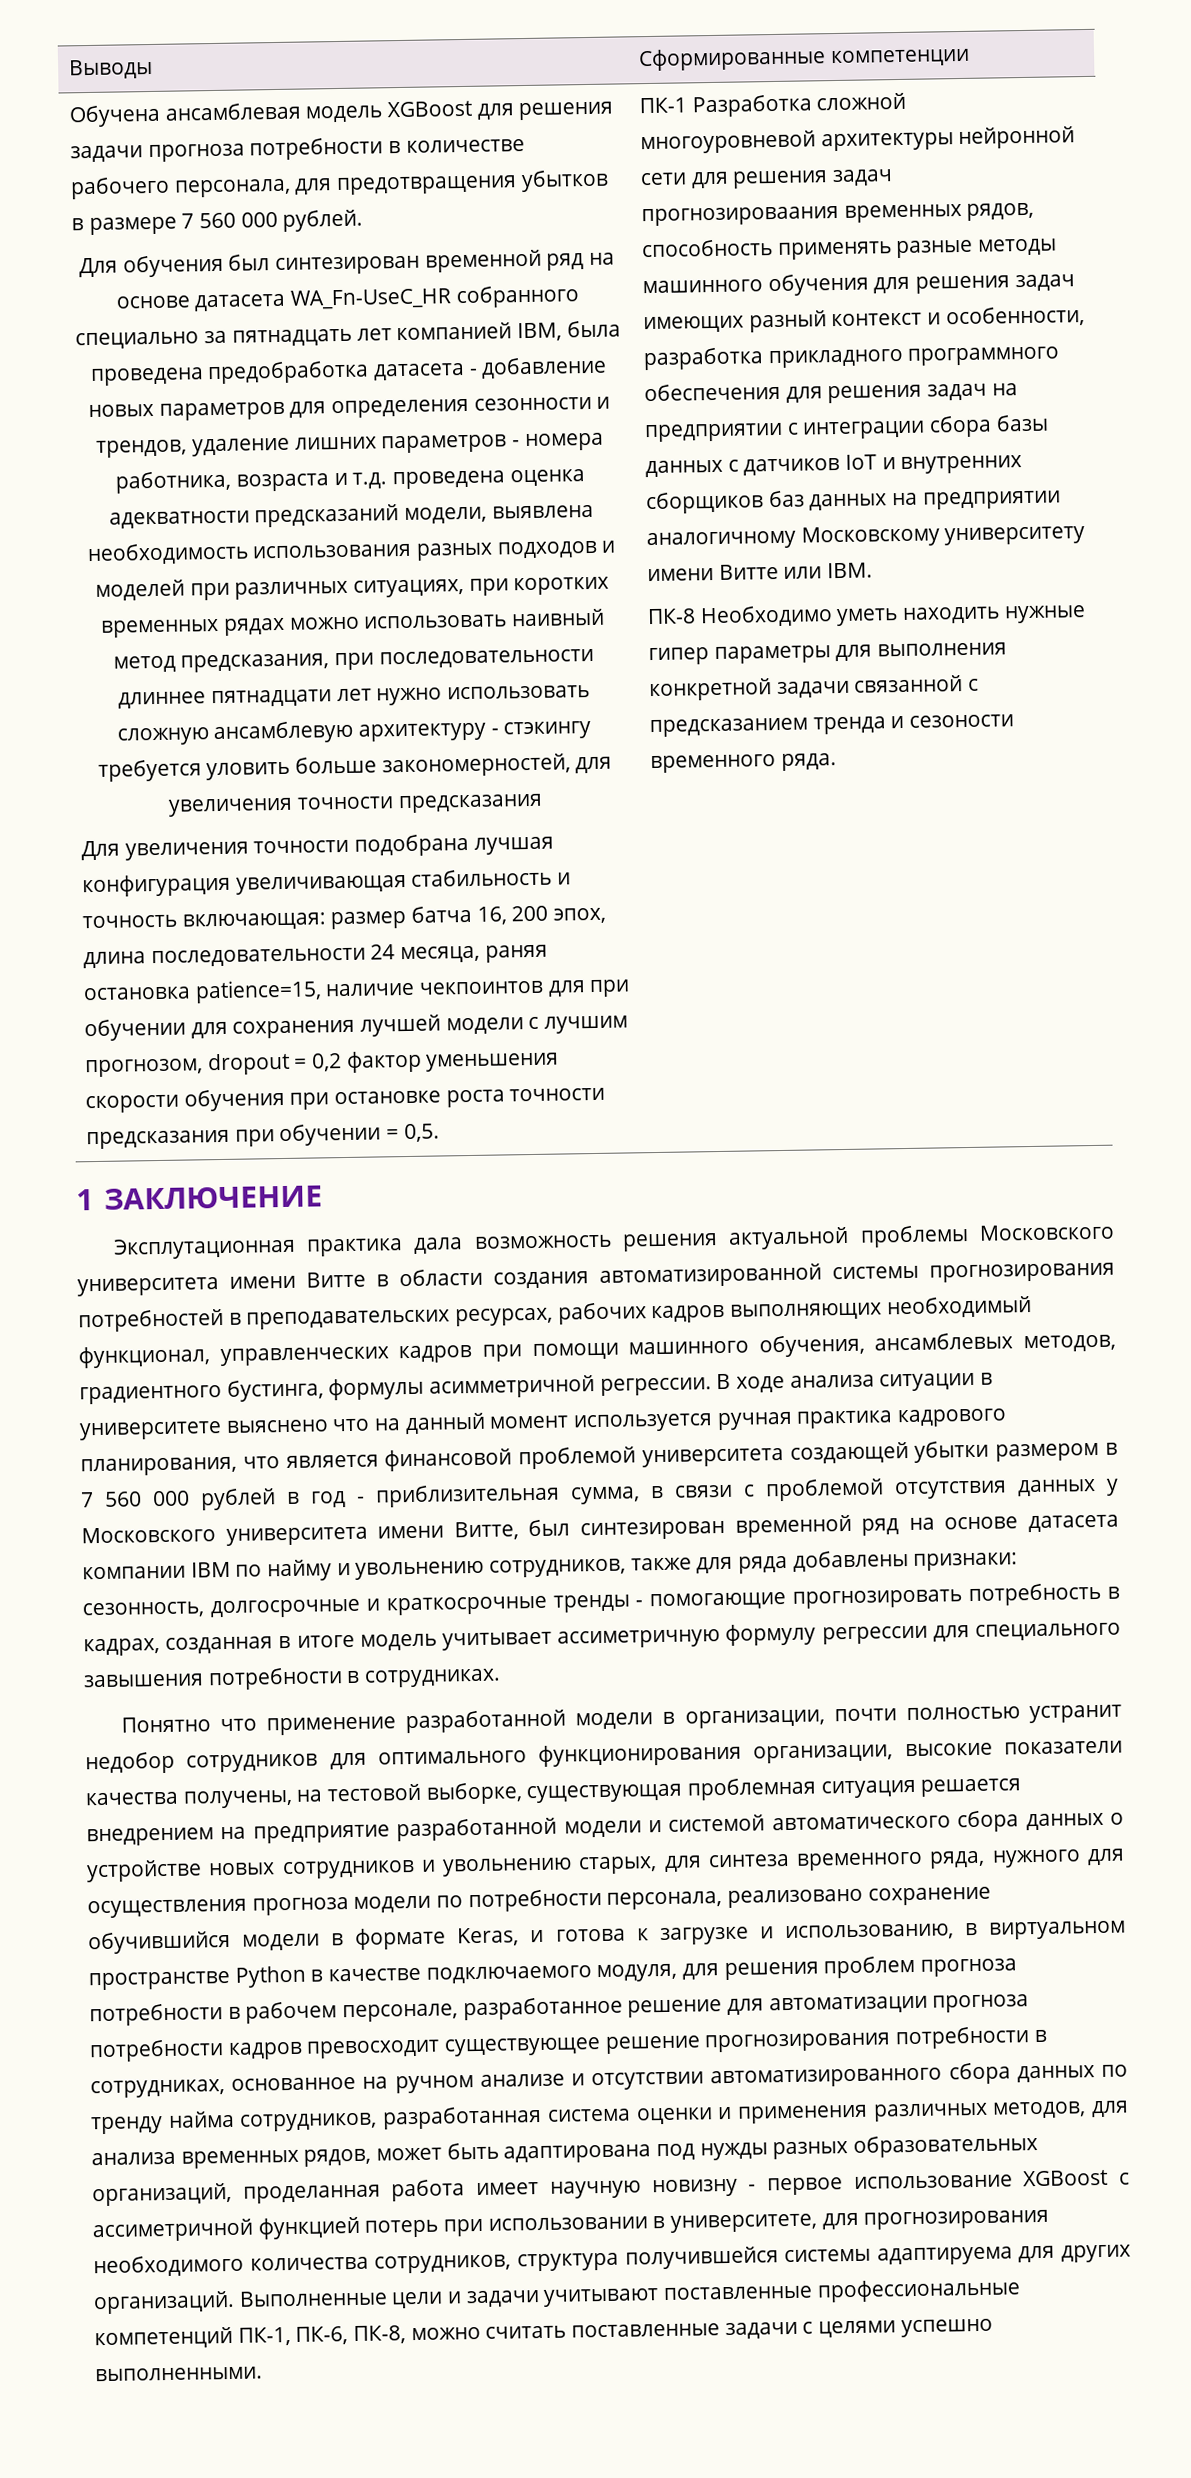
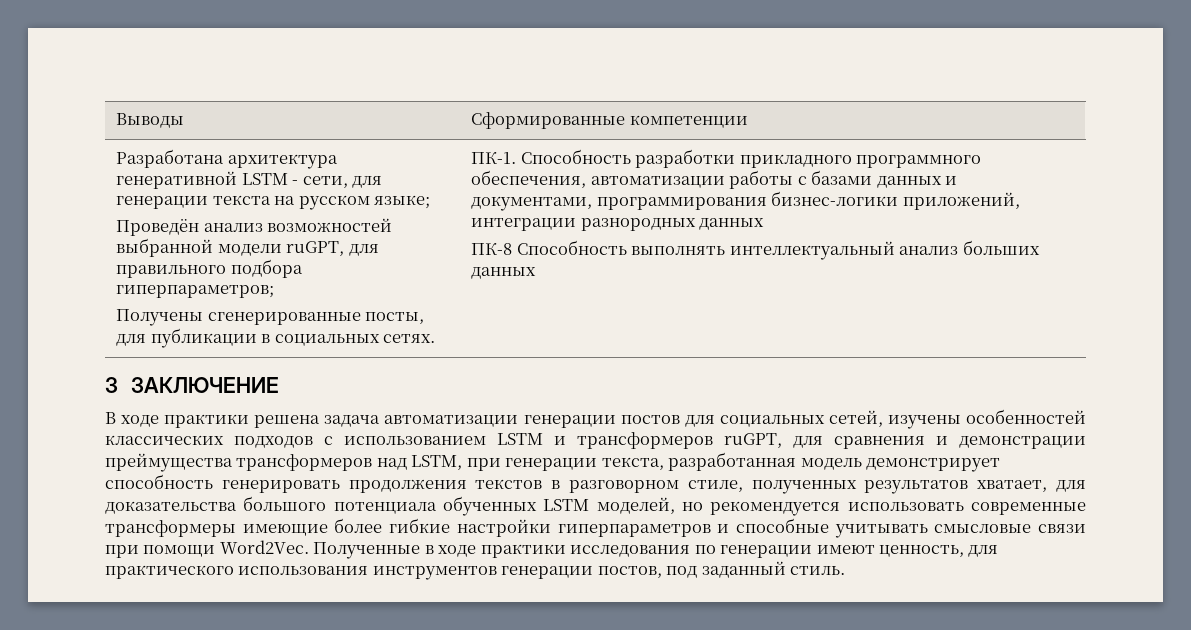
[68,100,615,128] [69,137,525,163] [69,169,609,200] [70,209,364,236] [78,249,616,278] [115,285,580,312] [75,320,621,350] [89,356,608,387] [87,396,611,421] [96,432,604,458] [115,469,585,494] [108,504,594,529] [86,540,616,566] [94,576,610,601] [101,608,605,638] [112,648,594,673] [118,685,590,709] [116,720,592,746] [97,753,613,782] [168,793,543,817] [80,833,554,861] [81,868,572,898] [81,905,607,931] [82,944,548,969] [82,979,631,1004] [83,1014,629,1042] [84,1050,560,1078] [84,1087,606,1114] [85,1123,440,1150] [638,92,907,118] [639,126,1076,155] [639,169,894,189] [640,202,1035,227] [640,238,1058,260] [641,273,1075,297] [642,306,1085,334] [642,346,1061,371] [643,382,1018,404] [643,414,1049,443] [644,454,1023,478] [645,490,1061,515] [645,525,1086,551] [646,562,874,582] [646,605,1086,628] [647,642,1008,666] [648,675,980,702] [648,714,1015,738] [649,753,837,774] [76,1185,323,1211] [112,1223,1115,1260] [77,1262,1115,1297] [78,1296,1032,1333] [78,1332,1116,1369] [79,1372,994,1405] [79,1408,1008,1441] [80,1440,1119,1477] [81,1478,1119,1511] [81,1514,1120,1546] [82,1550,1019,1582] [82,1582,1121,1619] [83,1622,1121,1657] [83,1667,502,1691] [120,1704,1122,1736] [85,1740,1123,1775] [85,1777,1022,1809] [86,1810,1124,1847] [86,1848,1125,1883] [87,1886,991,1919] [88,1920,1127,1955] [88,1955,1018,1991] [89,1994,1030,2027] [89,2026,1047,2063] [90,2062,1128,2099] [91,2100,1130,2135] [91,2134,1039,2169] [92,2169,1131,2207] [92,2209,1050,2243] [93,2244,1131,2278] [93,2278,1021,2315] [94,2318,993,2350] [95,2366,263,2382] Обучена ансамблевая модель XGBoost для решения задачи прогноза потребности в количестве рабочего персонала, для предотвращения убытков в размере 7 560 000 рублей. // Для обучения был синтезирован временной ряд на основе датасета WA_Fn-UseC_HR собранного специально за пятнадцать лет компанией IBM, была проведена предобработка датасета - добавление новых параметров для определения сезонности и трендов, удаление лишних параметров - номера работника, возраста и т.д. проведена оценка адекватности предсказаний модели, выявлена необходимость использования разных подходов и моделей при различных ситуациях, при коротких временных рядах можно использовать наивный метод предсказания, при последовательности длиннее пятнадцати лет нужно использовать сложную ансамблевую архитектуру - стэкингу требуется уловить больше закономерностей, для увеличения точности предсказания // Для увеличения точности подобрана лучшая конфигурация увеличивающая стабильность и точность включающая: размер батча 16, 200 эпох, длина последовательности 24 месяца, раняя остановка patience=15, наличие чекпоинтов для при обучении для сохранения лучшей модели с лучшим прогнозом, dropout = 0,2 фактор уменьшения скорости обучения при остановке роста точности предсказания при обучении = 0,5. | ПК-1 Разработка сложной многоуровневой архитектуры нейронной сети для решения задач прогнозироваания временных рядов, способность применять разные методы машинного обучения для решения задач имеющих разный контекст и особенности, разработка прикладного программного обеспечения для решения задач на предприятии с интеграции сбора базы данных с датчиков IoT и внутренних сборщиков баз данных на предприятии аналогичному Московскому университету имени Витте или IBM. // ПК-8 Необходимо уметь находить нужные гипер параметры для выполнения конкретной задачи связанной с предсказанием тренда и сезоности временного ряда. // 1 ЗАКЛЮЧЕНИЕ // Эксплутационная практика дала возможность решения актуальной проблемы Московского университета имени Витте в области создания автоматизированной системы прогнозирования потребностей в преподавательских ресурсах, рабочих кадров выполняющих необходимый функционал, управленческих кадров при помощи машинного обучения, ансамблевых методов, градиентного бустинга, формулы асимметричной регрессии. В ходе анализа ситуации в университете выяснено что на данный момент используется ручная практика кадрового планирования, что является финансовой проблемой университета создающей убытки размером в 7 560 000 рублей в год - приблизительная сумма, в связи с проблемой отсутствия данных у Московского университета имени Витте, был синтезирован временной ряд на основе датасета компании IBM по найму и увольнению сотрудников, также для ряда добавлены признаки: сезонность, долгосрочные и краткосрочные тренды - помогающие прогнозировать потребность в кадрах, созданная в итоге модель учитывает ассиметричную формулу регрессии для специального завышения потребности в сотрудниках. // Понятно что применение разработанной модели в организации, почти полностью устранит недобор сотрудников для оптимального функционирования организации, высокие показатели качества получены, на тестовой выборке, существующая проблемная ситуация решается внедрением на предприятие разработанной модели и системой автоматического сбора данных о устройстве новых сотрудников и увольнению старых, для синтеза временного ряда, нужного для осуществления прогноза модели по потребности персонала, реализовано сохранение обучившийся модели в формате Keras, и готова к загрузке и использованию, в виртуальном пространстве Python в качестве подключаемого модуля, для решения проблем прогноза потребности в рабочем персонале, разработанное решение для автоматизации прогноза потребности кадров превосходит существующее решение прогнозирования потребности в сотрудниках, основанное на ручном анализе и отсутствии автоматизированного сбора данных по тренду найма сотрудников, разработанная система оценки и применения различных методов, для анализа временных рядов, может быть адаптирована под нужды разных образовательных организаций, проделанная работа имеет научную новизну - первое использование XGBoost с ассиметричной функцией потерь при использовании в университете, для прогнозирования необходимого количества сотрудников, структура получившейся системы адаптируема для других организаций. Выполненные цели и задачи учитывают поставленные профессиональные компетенций ПК-1, ПК-6, ПК-8, можно считать поставленные задачи с целями успешно выполненными. -> [116,149,338,169] [116,171,383,189] [116,195,431,210] [116,218,393,236] [116,238,379,257] [116,259,303,278] [116,285,275,298] [116,309,425,326] [116,328,436,348] [471,149,982,168] [471,170,958,189] [471,191,1020,211] [471,218,765,231] [471,240,1040,260] [471,267,537,279] [105,377,279,393] [105,409,1087,429] [105,432,1086,449] [105,452,1001,472] [105,474,1086,494] [105,496,1086,516] [105,518,1087,538] [105,540,999,559] [105,561,846,580] Разработана архитектура генеративной LSTM - сети, для генерации текста на русском языке; // Проведён анализ возможностей выбранной модели ruGPT, для правильного подбора гиперпараметров; // Получены сгенерированные посты, для публикации в социальных сетях. | ПК-1. Способность разработки прикладного программного обеспечения, автоматизации работы с базами данных и документами, программирования бизнес-логики приложений, интеграции разнородных данных // ПК-8 Способность выполнять интеллектуальный анализ больших данных // 3 ЗАКЛЮЧЕНИЕ // В ходе практики решена задача автоматизации генерации постов для социальных сетей, изучены особенностей классических подходов с использованием LSTM и трансформеров ruGPT, для сравнения и демонстрации преймущества трансформеров над LSTM, при генерации текста, разработанная модель демонстрирует способность генерировать продолжения текстов в разговорном стиле, полученных результатов хватает, для доказательства большого потенциала обученных LSTM моделей, но рекомендуется использовать современные трансформеры имеющие более гибкие настройки гиперпараметров и способные учитывать смысловые связи при помощи Word2Vec. Полученные в ходе практики исследования по генерации имеют ценность, для практического использования инструментов генерации постов, под заданный стиль.

